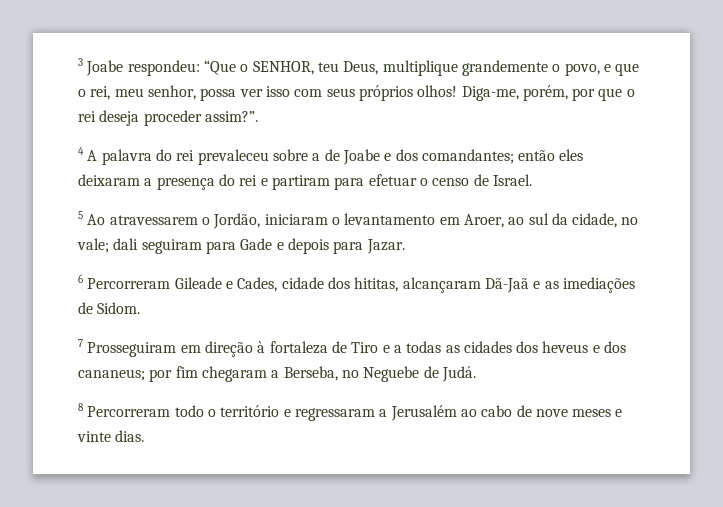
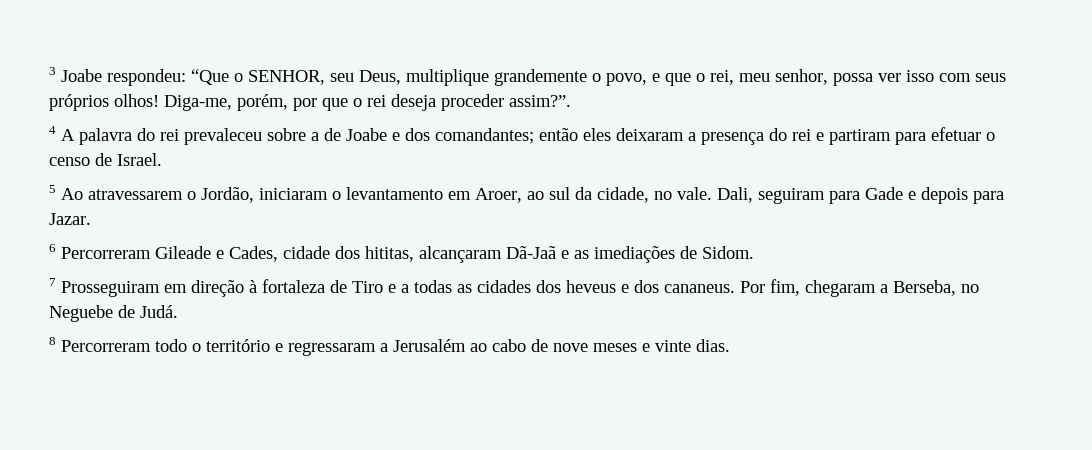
[317,62,339,72] teu -> [330,73,354,82] seu
[77,238,139,253] vale; dali -> [677,187,753,203] vale. Dali,
[78,366,198,382] cananeus; por fim -> [664,279,800,296] cananeus. Por fim,

